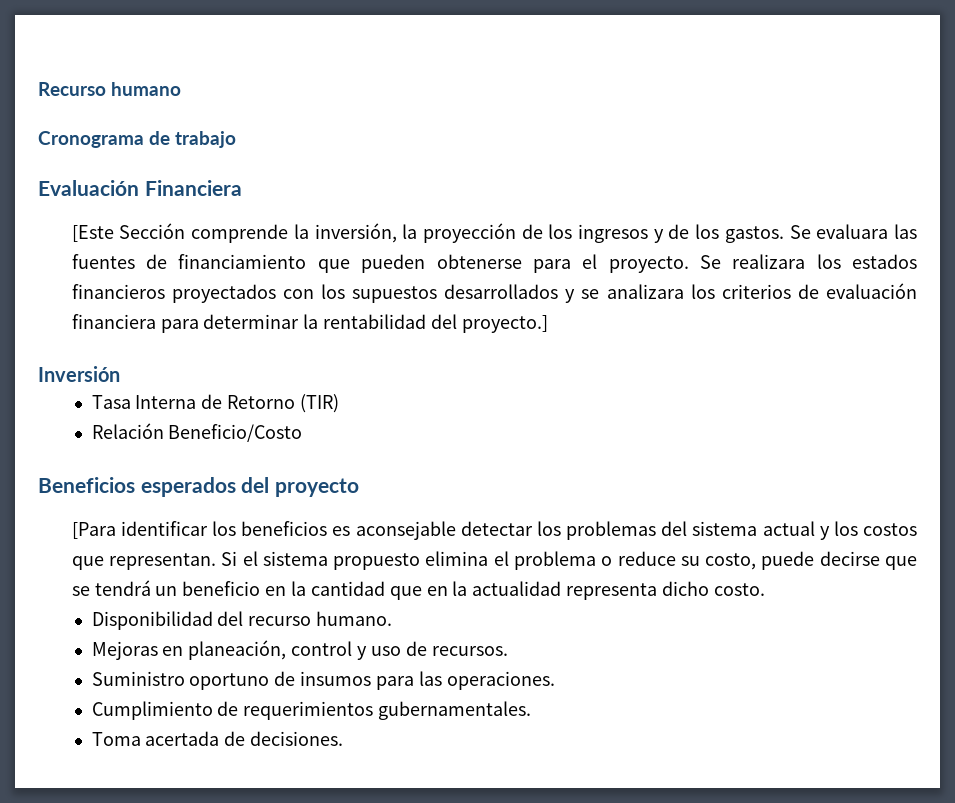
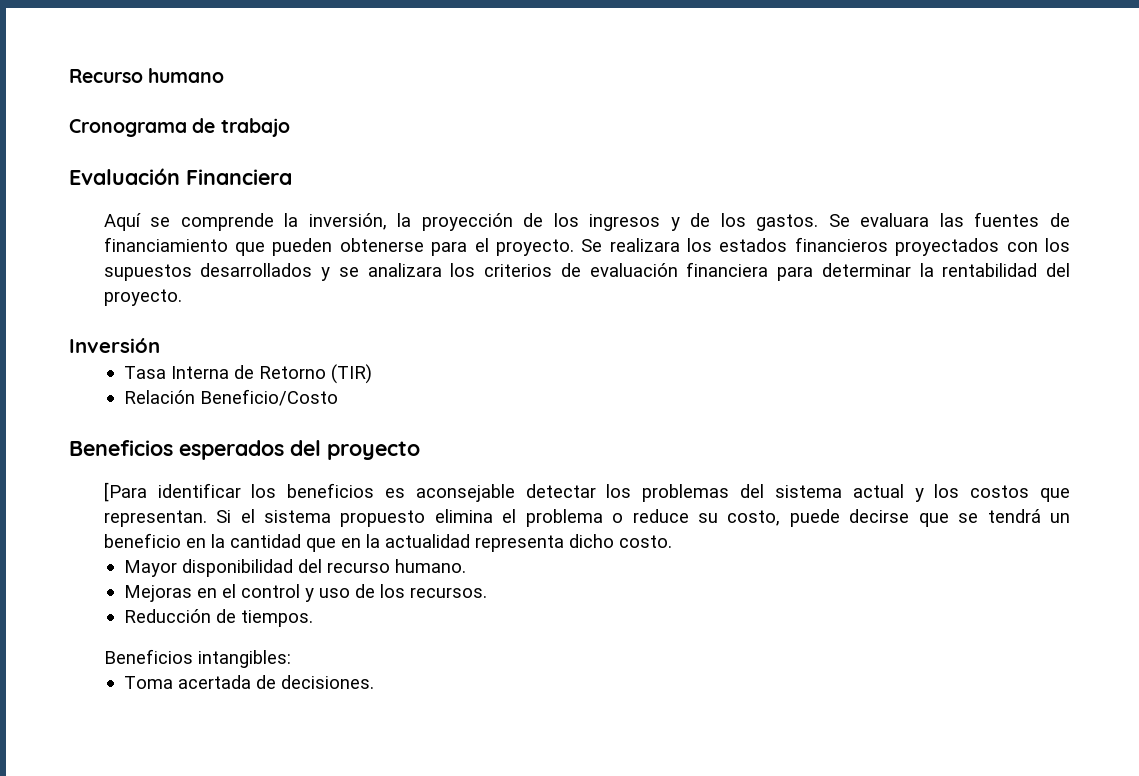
[71,223,186,242] [Este Sección -> [103,213,171,231] Aquí se
[461,315,548,333] proyecto.] -> [103,289,182,306] proyecto.
[91,611,213,630] Disponibilidad -> [124,559,294,577] Mayor disponibilidad
[188,640,287,660] planeación, -> [222,584,237,598] el
(427, 648) none -> [380,584,406,598] los
[91,671,555,690] [91,701,532,720] Suministro oportuno de insumos para las operaciones. // Cumplimiento de requerimientos gubernamentales. -> [124,609,314,627] [103,649,291,668] Reducción de tiempos. // Beneficios intangibles:

